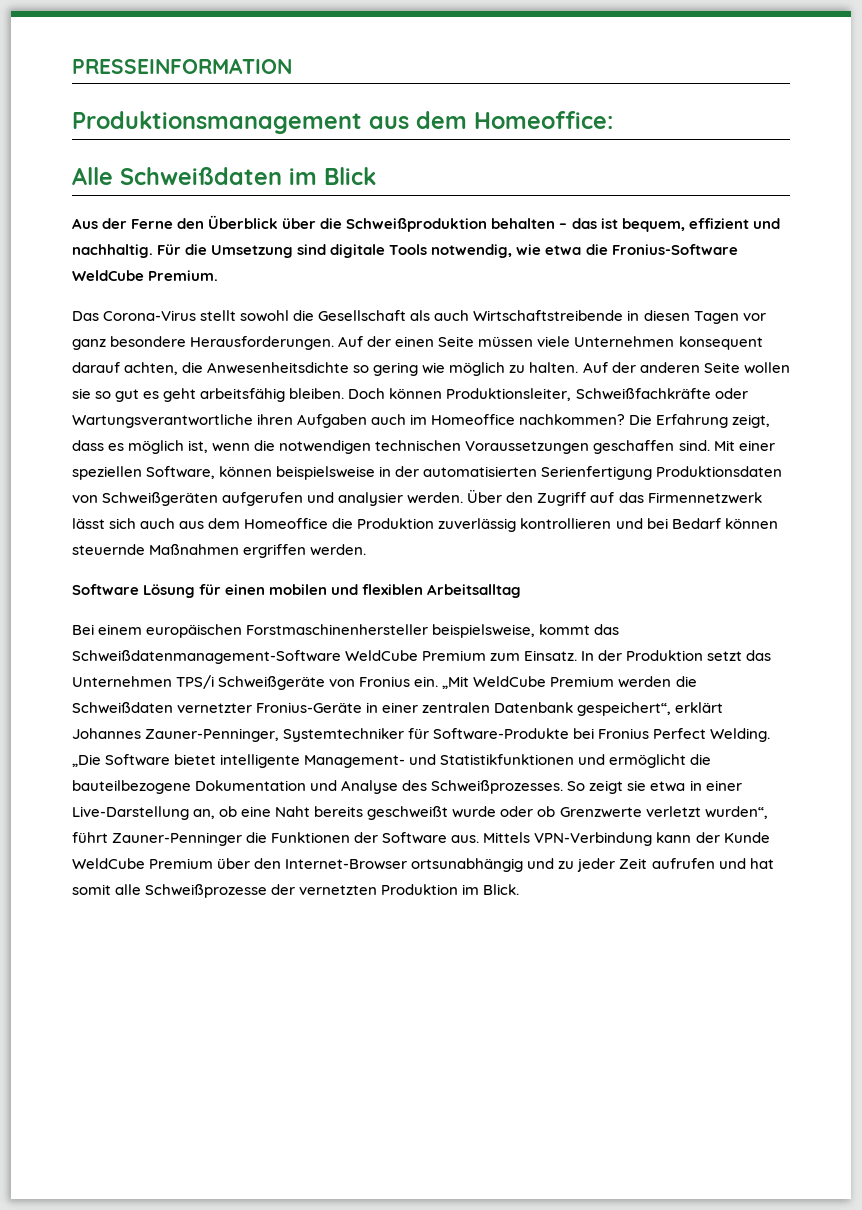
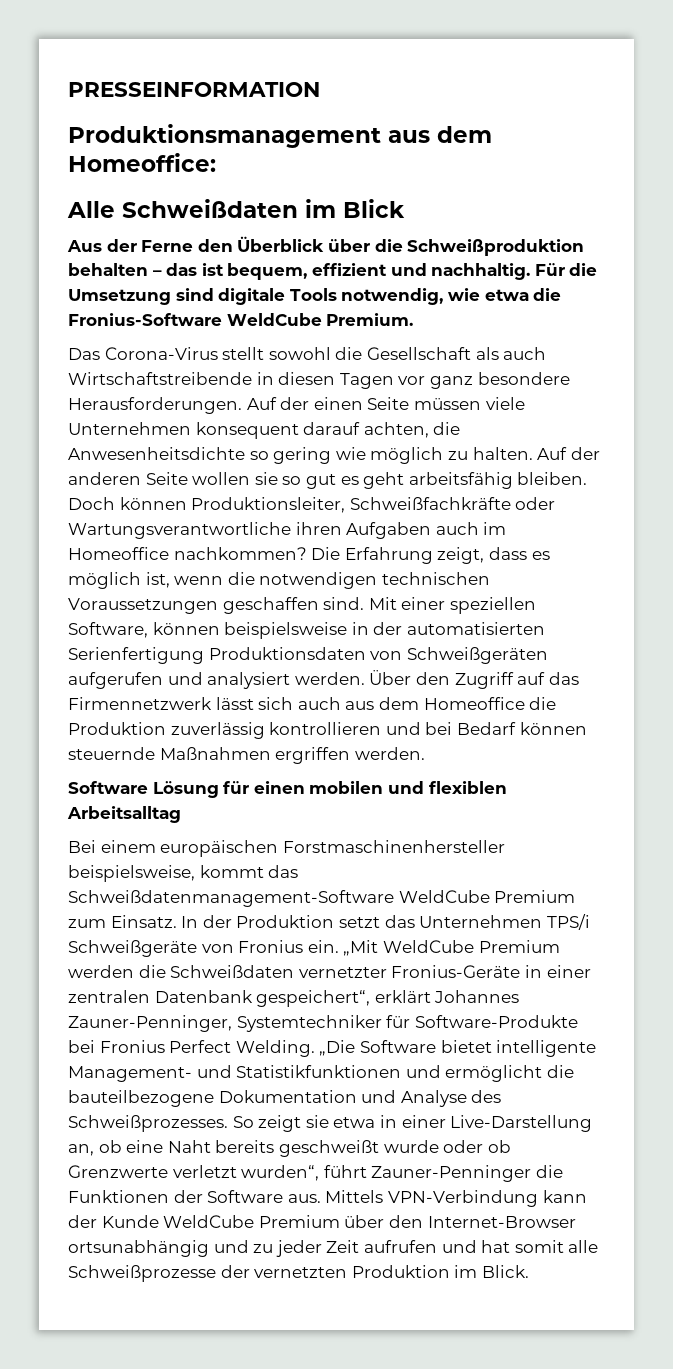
[338,492,404,506] analysier -> [207,672,291,689] analysiert

